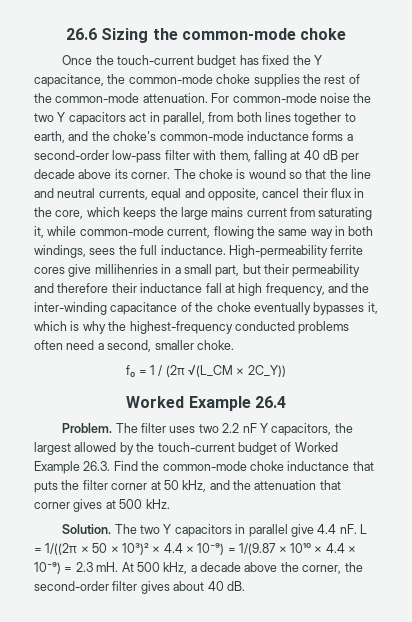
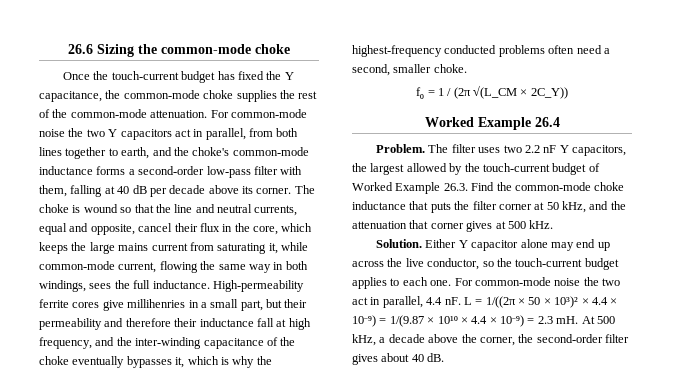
[114,524,314,537] The two Y capacitors in parallel give -> [425,239,610,251] [352,258,619,270] [352,277,620,289] [352,296,423,308] Either Y capacitor alone may end up across the live conductor, so the touch-current budget applies to each one. For common-mode noise the two act in parallel,

